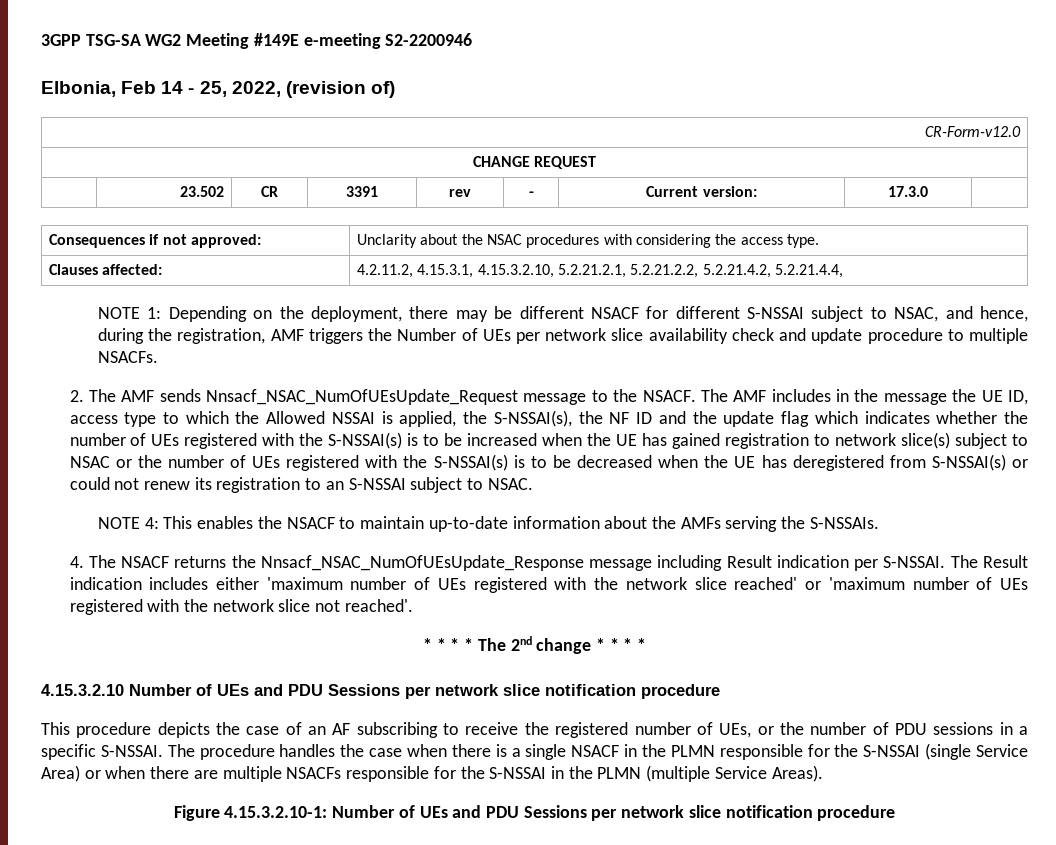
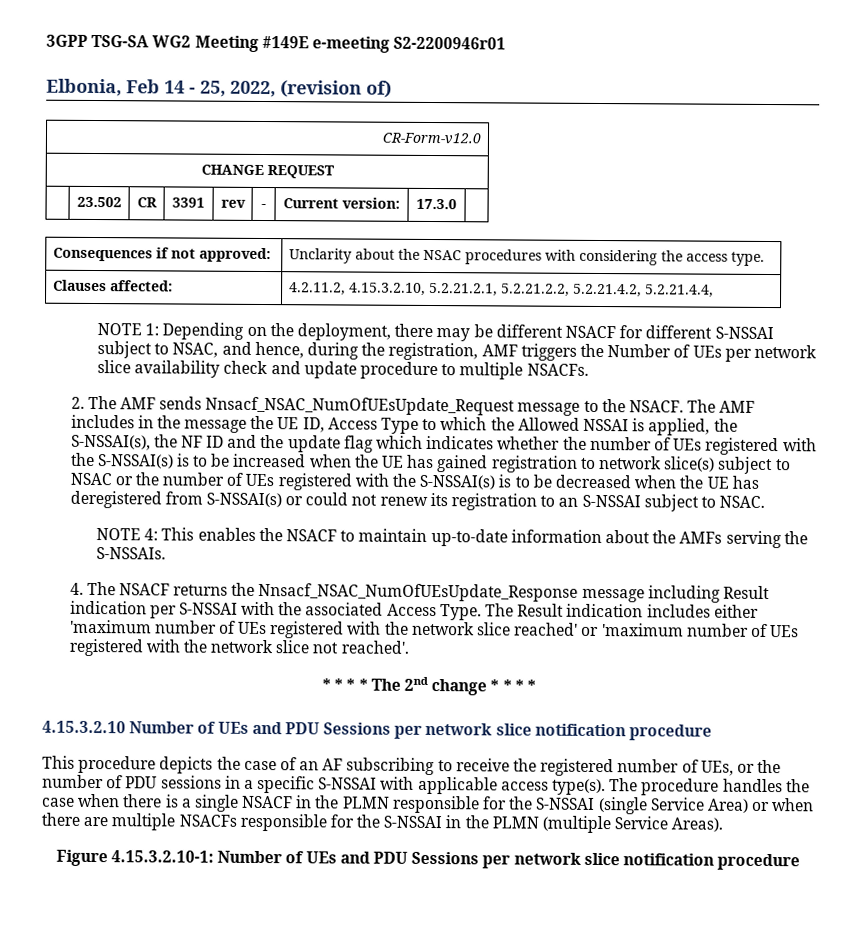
[385,33,473,46] S2-2200946 -> [393,36,507,50] S2-2200946r01
[417,264,474,278] 4.15.3.1, -> (346, 289) none
[69,412,157,427] access type -> [327,417,420,434] Access Type
[883,556,946,568] S-NSSAI. -> [178,601,482,621] S-NSSAI with the associated Access Type.
[100,745,163,757] S-NSSAI. -> [318,776,607,796] S-NSSAI with applicable access type(s).

